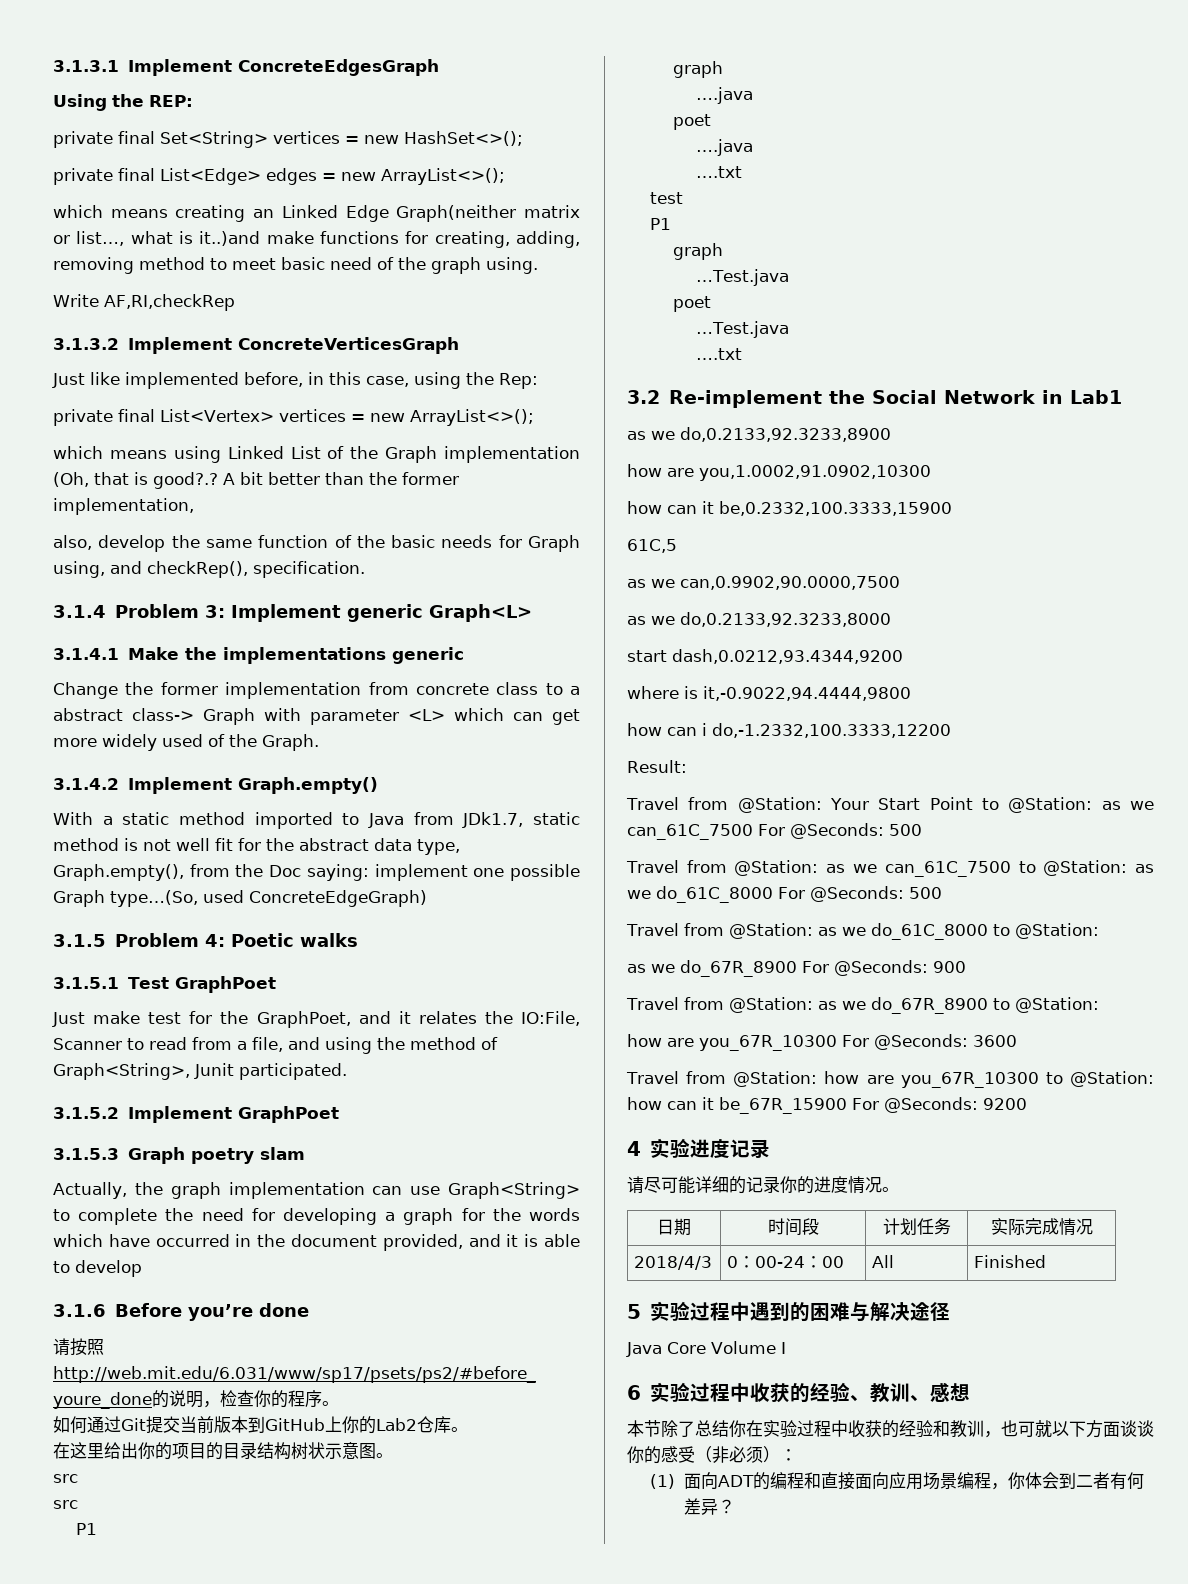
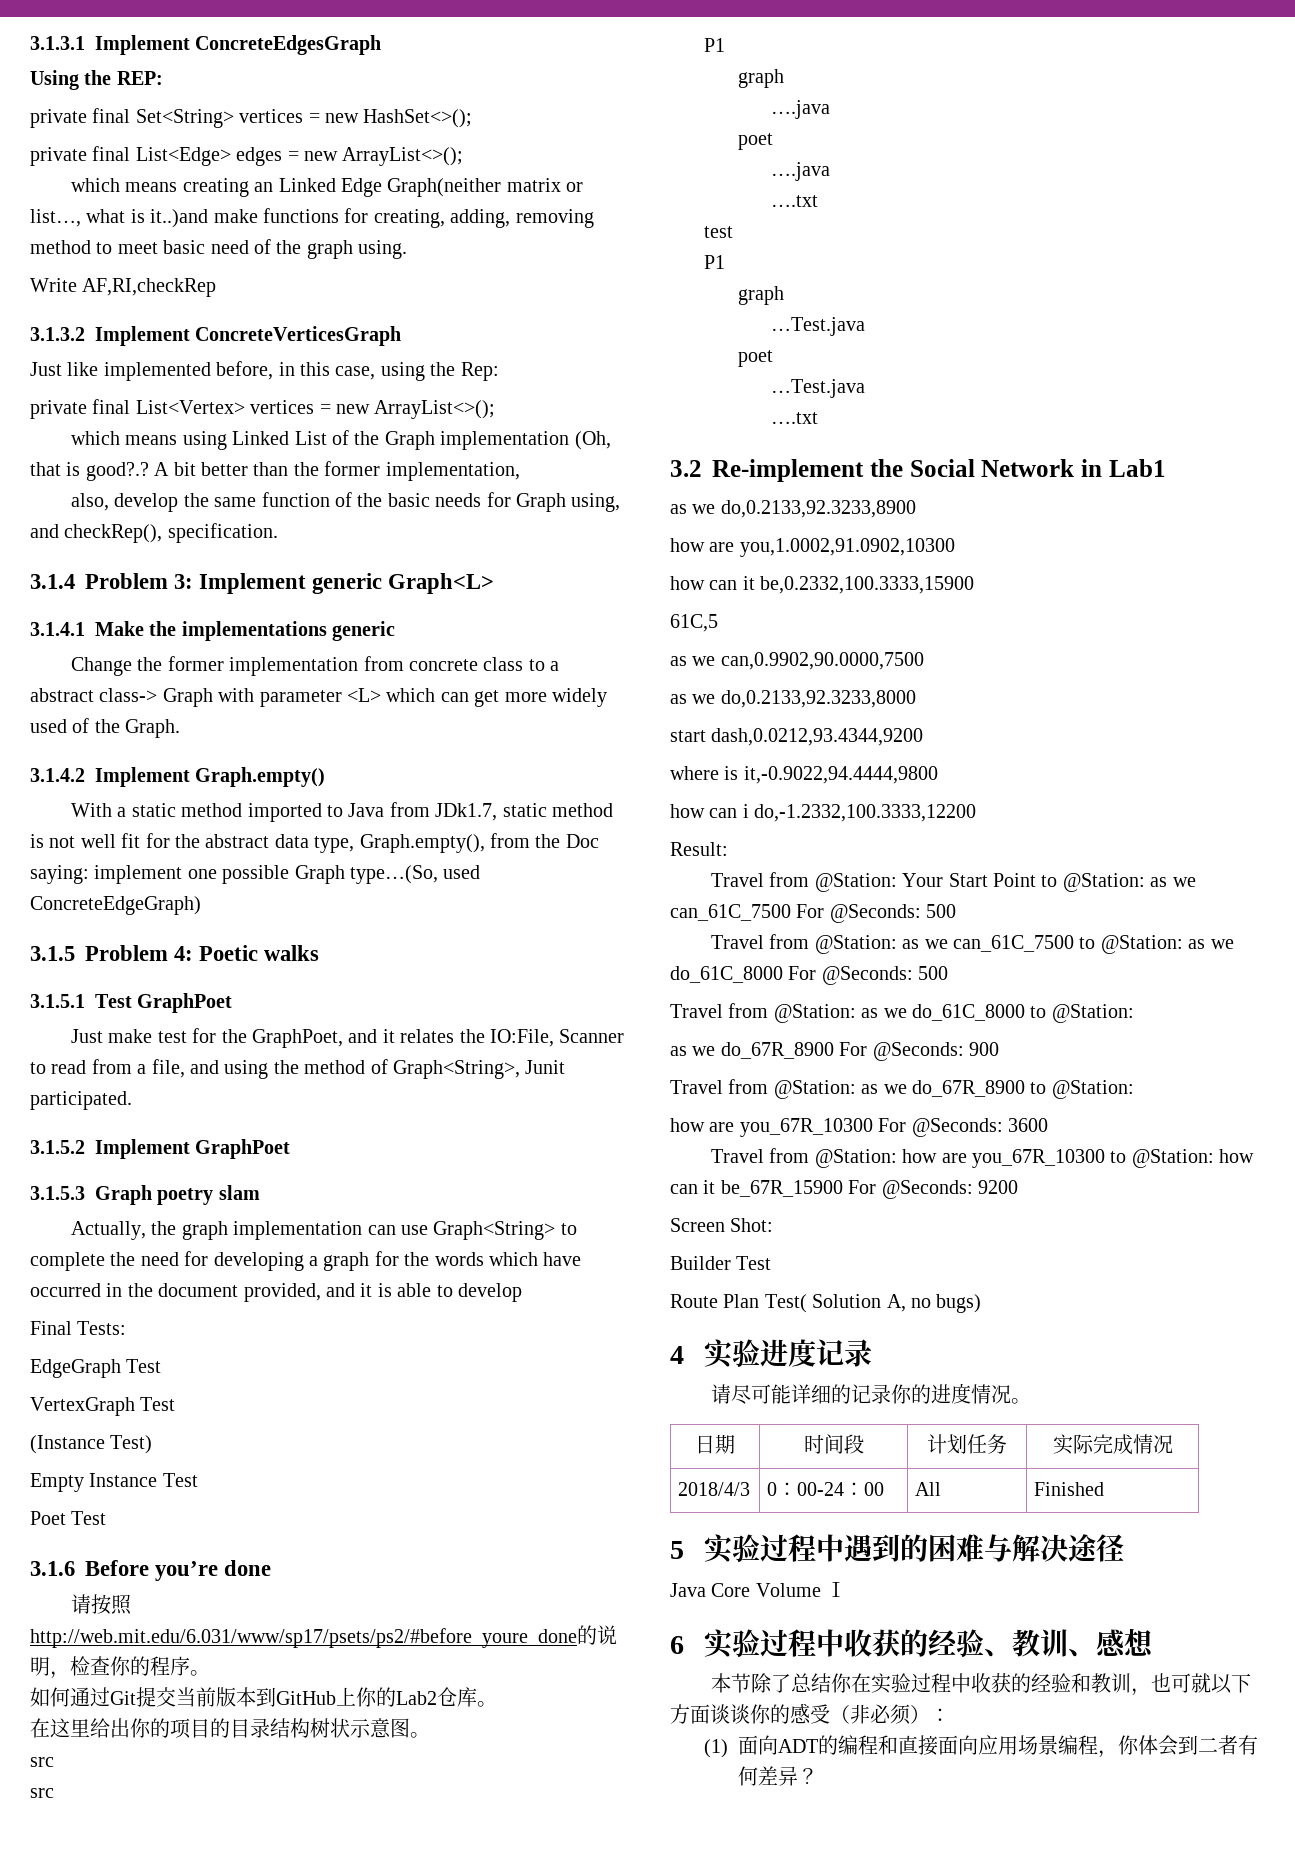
(142, 1268) none -> [30,1321,127,1335] [30,1359,162,1378] [30,1397,176,1416] [30,1435,153,1454] [30,1473,198,1492] [30,1511,107,1525] // Final Tests: // EdgeGraph Test // VertexGraph Test // (Instance Test) // Empty Instance Test // Poet Test
(1027, 1104) none -> [670,1218,774,1232] [670,1256,772,1270] [670,1294,982,1313] // Screen Shot: // Builder Test // Route Plan Test( Solution A, no bugs)

